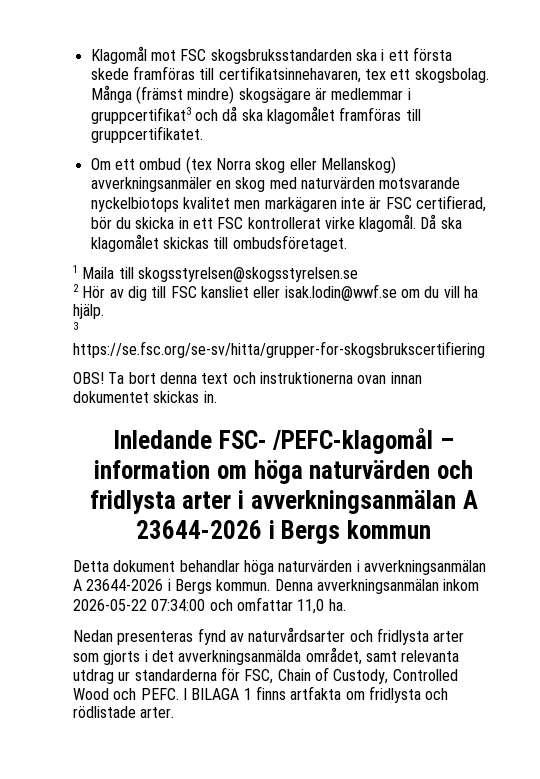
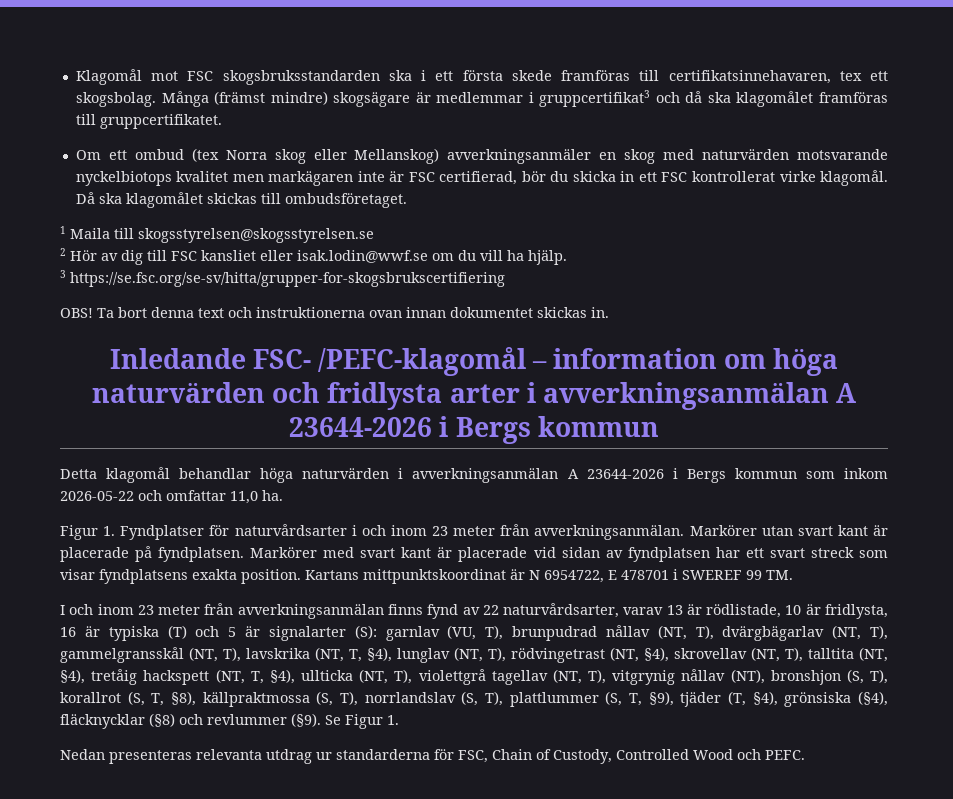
[113,560,176,572] dokument -> [106,467,171,483] klagomål
[216,579,439,594] kommun. Denna avverkningsanmälan -> [734,468,835,479] kommun som
[151,599,206,611] 07:34:00 -> (134, 496) none
[73,627,465,645] [73,647,397,665] Nedan presenteras fynd av naturvårdsarter och fridlysta arter som gjorts i det avverkningsanmälda området, samt -> [60,524,888,540] [60,546,888,562] [60,569,793,584] [60,603,889,619] [60,625,889,641] [60,647,888,663] [60,669,888,685] [60,691,888,707] [60,713,399,729] [60,749,192,764] Figur 1. Fyndplatser för naturvårdsarter i och inom 23 meter från avverkningsanmälan. Markörer utan svart kant är placerade på fyndplatsen. Markörer med svart kant är placerade vid sidan av fyndplatsen har ett svart streck som visar fyndplatsens exakta position. Kartans mittpunktskoordinat är N 6954722, E 478701 i SWEREF 99 TM. // I och inom 23 meter från avverkningsanmälan finns fynd av 22 naturvårdsarter, varav 13 är rödlistade, 10 är fridlysta, 16 är typiska (T) och 5 är signalarter (S): garnlav (VU, T), brunpudrad nållav (NT, T), dvärgbägarlav (NT, T), gammelgransskål (NT, T), lavskrika (NT, T, §4), lunglav (NT, T), rödvingetrast (NT, §4), skrovellav (NT, T), talltita (NT, §4), tretåig hackspett (NT, T, §4), ullticka (NT, T), violettgrå tagellav (NT, T), vitgrynig nållav (NT), bronshjon (S, T), korallrot (S, T, §8), källpraktmossa (S, T), norrlandslav (S, T), plattlummer (S, T, §9), tjäder (T, §4), grönsiska (§4), fläcknycklar (§8) och revlummer (§9). Se Figur 1. // Nedan presenteras
[182,686,449,703] [73,706,175,718] I BILAGA 1 finns artfakta om fridlysta och rödlistade arter. -> (805, 755) none

